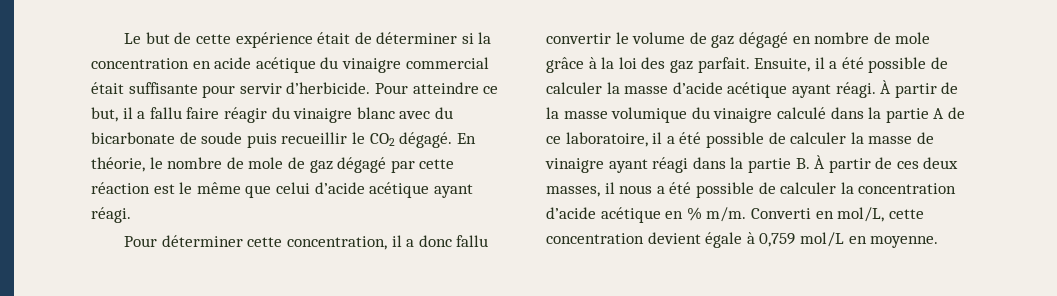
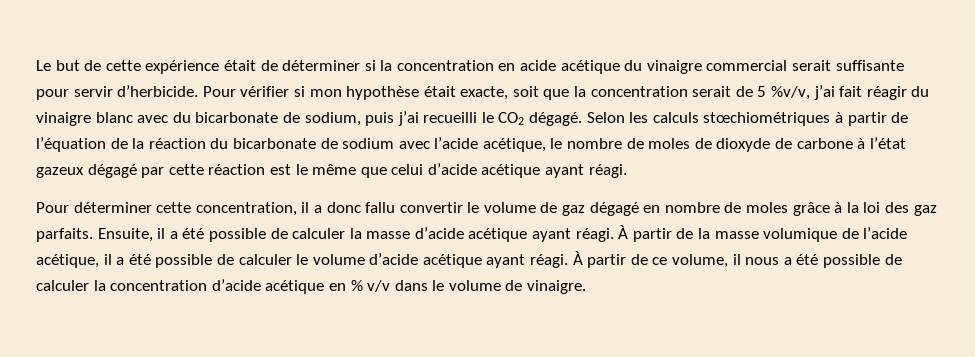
[91,82,124,94] était -> [792,60,832,71] serait
[412,82,499,94] [91,107,220,122] atteindre ce but, il a fallu faire -> [240,85,863,100] vérifier si mon hypothèse était exacte, soit que la concentration serait de 5 %v/v, j’ai fait
[201,132,476,148] [91,157,333,173] soude puis recueillir le CO2 dégagé. En théorie, le nombre de mole de gaz -> [304,111,909,126] [36,137,906,152] [36,167,84,178] sodium, puis j’ai recueilli le CO2 dégagé. Selon les calculs stœchiométriques à partir de l’équation de la réaction du bicarbonate de sodium avec l’acide acétique, le nombre de moles de dioxyde de carbone à l’état gazeux
[895,32,931,44] mole -> [746,202,789,213] moles
[697,57,750,73] parfait. -> [36,228,93,242] parfaits.
[691,107,965,123] [546,132,934,148] [545,155,959,173] [546,186,600,197] du vinaigre calculé dans la partie A de ce laboratoire, il a été possible de calculer la masse de vinaigre ayant réagi dans la partie B. À partir de ces deux masses, -> [841,227,908,239] [36,251,729,268] de l’acide acétique, il a été possible de calculer le volume d’acide acétique ayant réagi. À partir de ce volume,
[706,207,924,222] [546,232,939,248] m/m. Converti en mol/L, cette concentration devient égale à 0,759 mol/L en moyenne. -> [367,280,587,294] v/v dans le volume de vinaigre.

